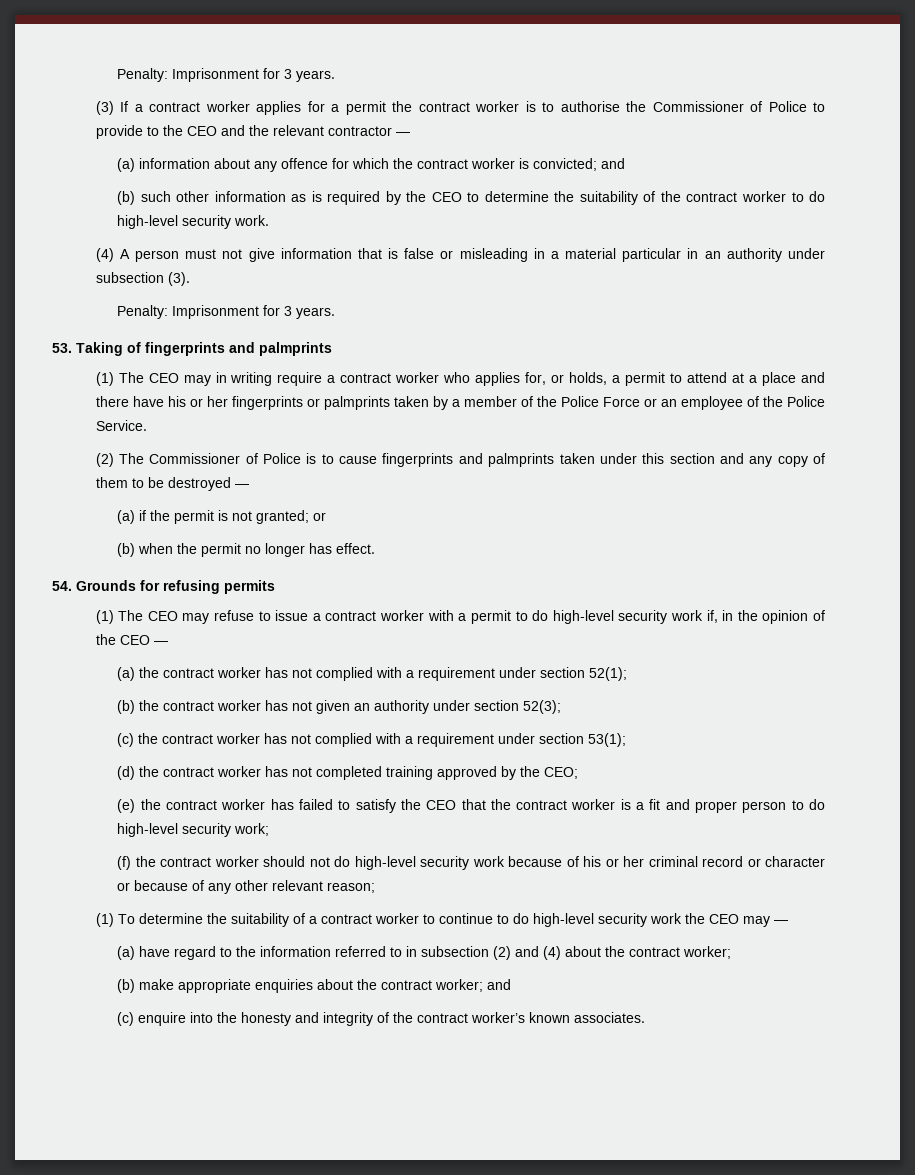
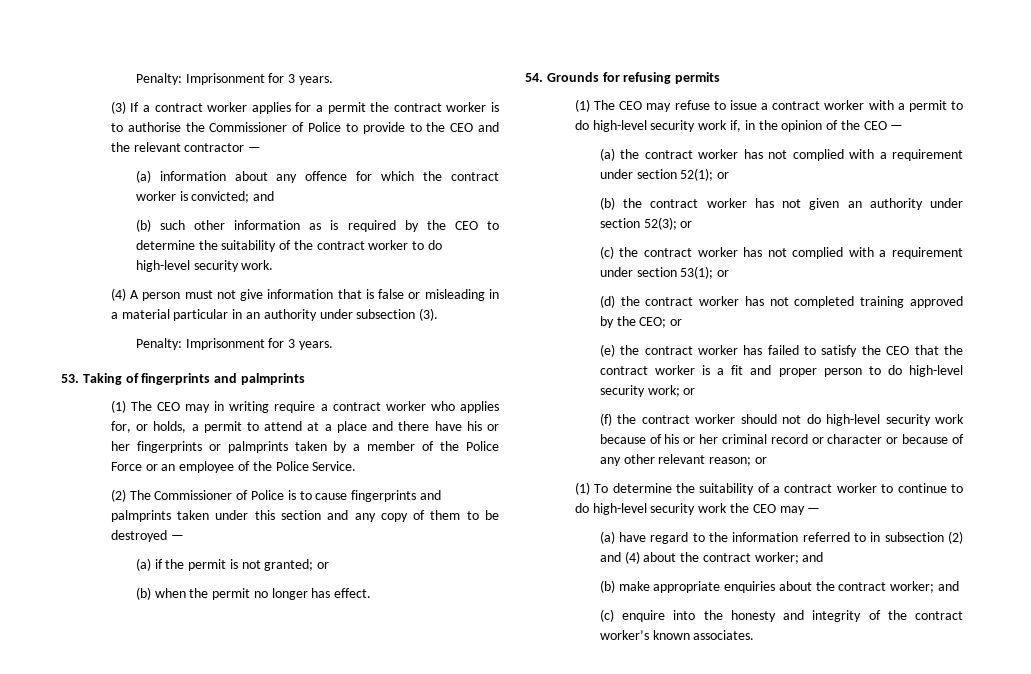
(628, 674) none -> [717,172,730,179] or
(562, 707) none -> [680,221,693,228] or
(627, 740) none -> [717,270,730,277] or
(579, 773) none -> [670,319,683,326] or
(270, 829) none -> [683,388,696,395] or
(376, 887) none -> [754,457,767,464] or
(732, 952) none -> [802,552,824,562] and

